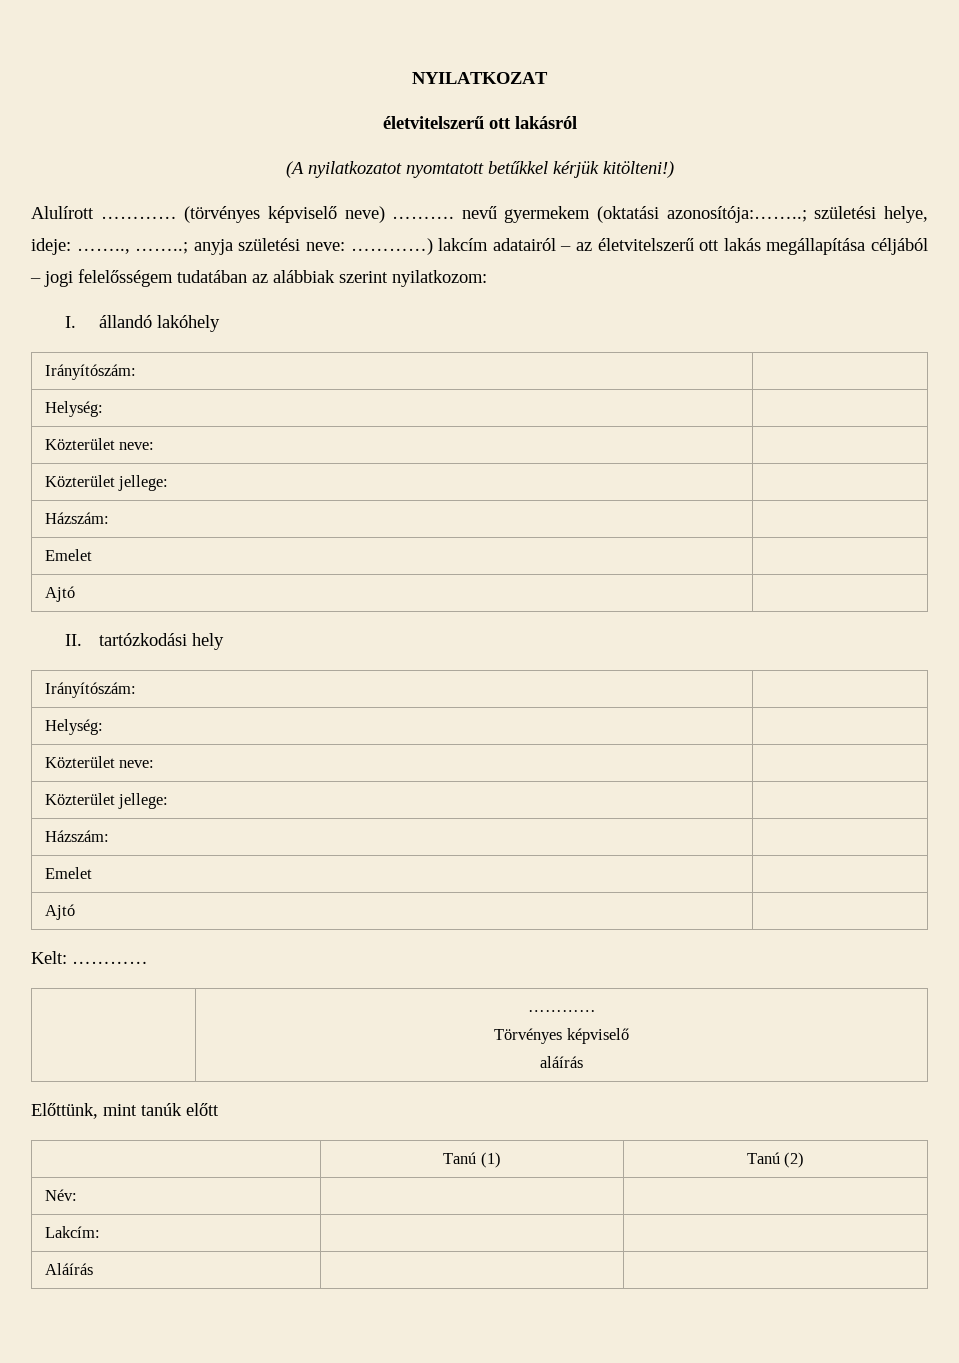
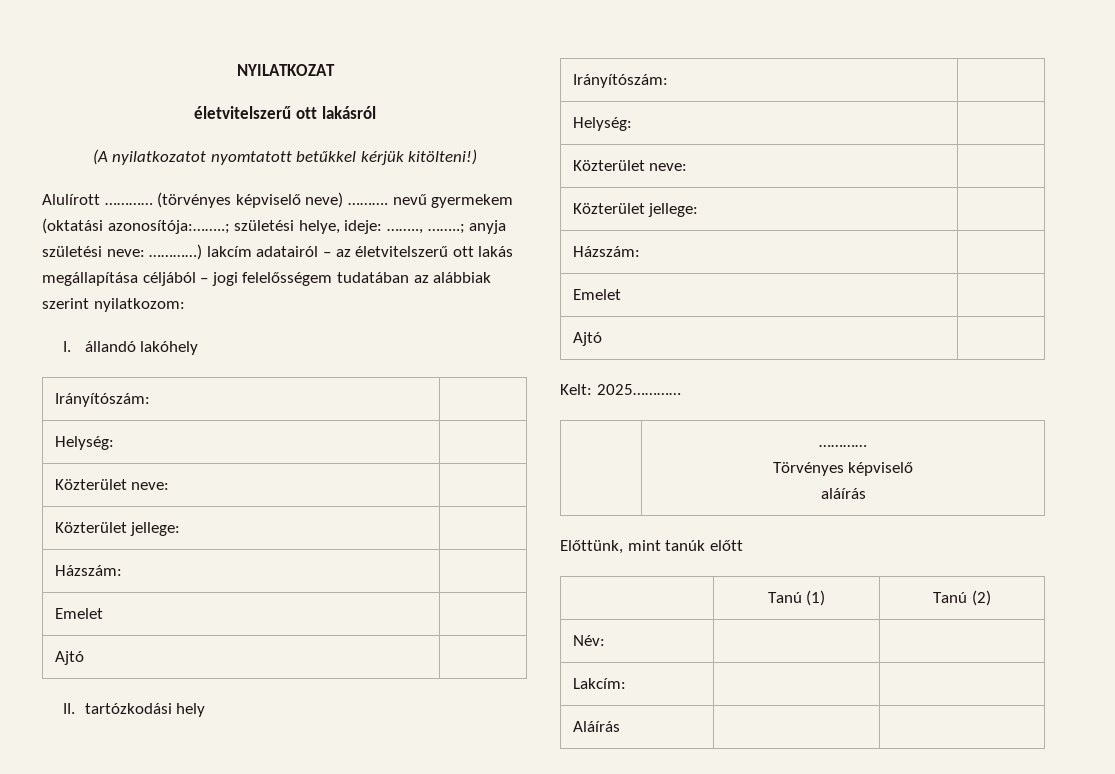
[72,961,148,964] ………… -> [596,384,681,395] 2025…………

